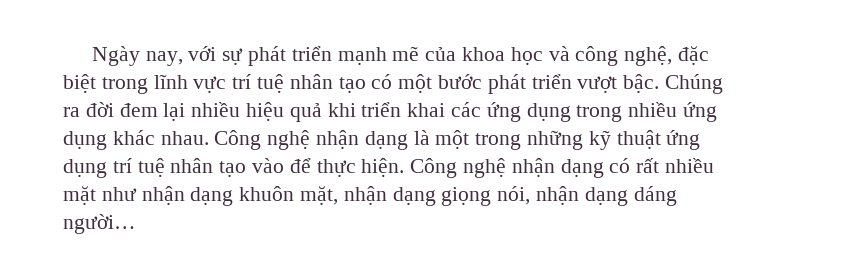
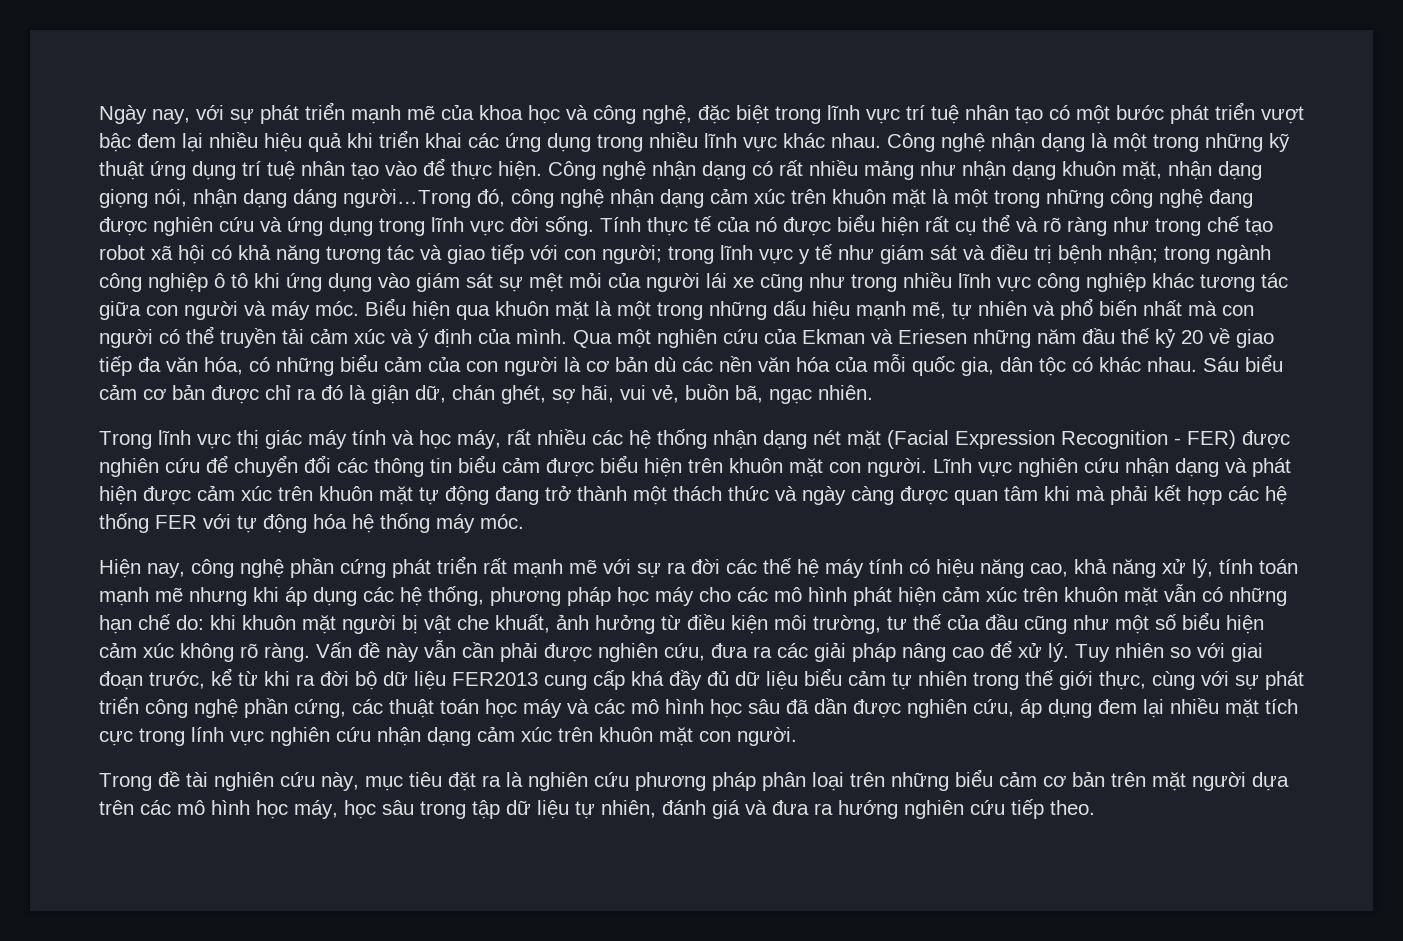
[623,74,724,94] [63,102,114,117] bậc. Chúng ra đời -> [99,133,131,152] bậc
[683,102,718,122] [63,131,107,150] ứng dụng -> [704,133,777,152] lĩnh vực
[63,186,96,205] mặt -> [864,160,914,180] mảng
[63,214,136,234] người… -> [343,188,1253,208] [99,214,1273,236] [99,244,1271,264] [99,272,1288,292] [99,298,1254,320] [99,326,1274,348] [99,354,1283,376] [99,384,873,404] [99,429,1290,449] [99,455,1291,477] [99,485,1287,505] [99,513,524,533] [99,556,1298,578] [99,584,1287,606] [99,612,1264,634] [99,640,1263,662] [99,668,1304,690] [99,696,1298,718] [99,726,797,746] [99,769,1289,791] [99,799,1095,819] người…Trong đó, công nghệ nhận dạng cảm xúc trên khuôn mặt là một trong những công nghệ đang được nghiên cứu và ứng dụng trong lĩnh vực đời sống. Tính thực tế của nó được biểu hiện rất cụ thể và rõ ràng như trong chế tạo robot xã hội có khả năng tương tác và giao tiếp với con người; trong lĩnh vực y tế như giám sát và điều trị bệnh nhận; trong ngành công nghiệp ô tô khi ứng dụng vào giám sát sự mệt mỏi của người lái xe cũng như trong nhiều lĩnh vực công nghiệp khác tương tác giữa con người và máy móc. Biểu hiện qua khuôn mặt là một trong những dấu hiệu mạnh mẽ, tự nhiên và phổ biến nhất mà con người có thể truyền tải cảm xúc và ý định của mình. Qua một nghiên cứu của Ekman và Eriesen những năm đầu thế kỷ 20 về giao tiếp đa văn hóa, có những biểu cảm của con người là cơ bản dù các nền văn hóa của mỗi quốc gia, dân tộc có khác nhau. Sáu biểu cảm cơ bản được chỉ ra đó là giận dữ, chán ghét, sợ hãi, vui vẻ, buồn bã, ngạc nhiên. // Trong lĩnh vực thị giác máy tính và học máy, rất nhiều các hệ thống nhận dạng nét mặt (Facial Expression Recognition - FER) được nghiên cứu để chuyển đổi các thông tin biểu cảm được biểu hiện trên khuôn mặt con người. Lĩnh vực nghiên cứu nhận dạng và phát hiện được cảm xúc trên khuôn mặt tự động đang trở thành một thách thức và ngày càng được quan tâm khi mà phải kết hợp các hệ thống FER với tự động hóa hệ thống máy móc. // Hiện nay, công nghệ phần cứng phát triển rất mạnh mẽ với sự ra đời các thế hệ máy tính có hiệu năng cao, khả năng xử lý, tính toán mạnh mẽ nhưng khi áp dụng các hệ thống, phương pháp học máy cho các mô hình phát hiện cảm xúc trên khuôn mặt vẫn có những hạn chế do: khi khuôn mặt người bị vật che khuất, ảnh hưởng từ điều kiện môi trường, tư thế của đầu cũng như một số biểu hiện cảm xúc không rõ ràng. Vấn đề này vẫn cần phải được nghiên cứu, đưa ra các giải pháp nâng cao để xử lý. Tuy nhiên so với giai đoạn trước, kể từ khi ra đời bộ dữ liệu FER2013 cung cấp khá đầy đủ dữ liệu biểu cảm tự nhiên trong thế giới thực, cùng với sự phát triển công nghệ phần cứng, các thuật toán học máy và các mô hình học sâu đã dần được nghiên cứu, áp dụng đem lại nhiều mặt tích cực trong lính vực nghiên cứu nhận dạng cảm xúc trên khuôn mặt con người. // Trong đề tài nghiên cứu này, mục tiêu đặt ra là nghiên cứu phương pháp phân loại trên những biểu cảm cơ bản trên mặt người dựa trên các mô hình học máy, học sâu trong tập dữ liệu tự nhiên, đánh giá và đưa ra hướng nghiên cứu tiếp theo.

